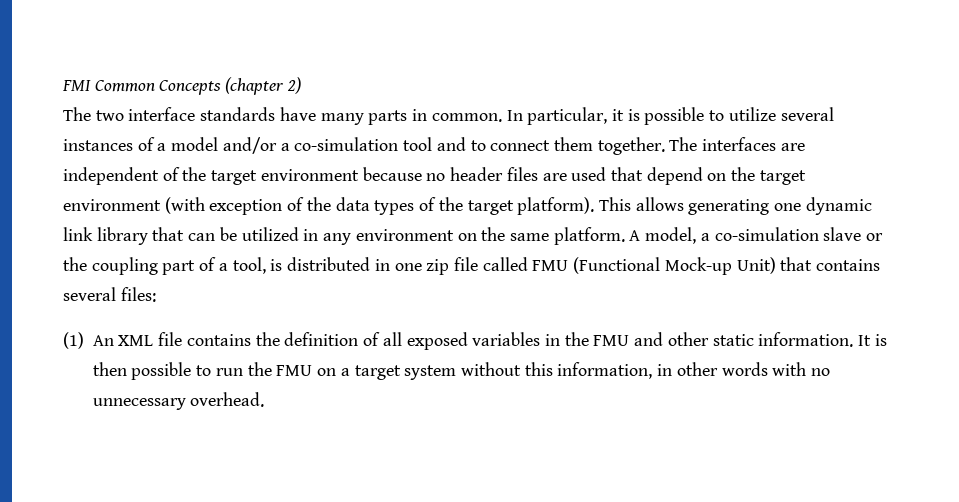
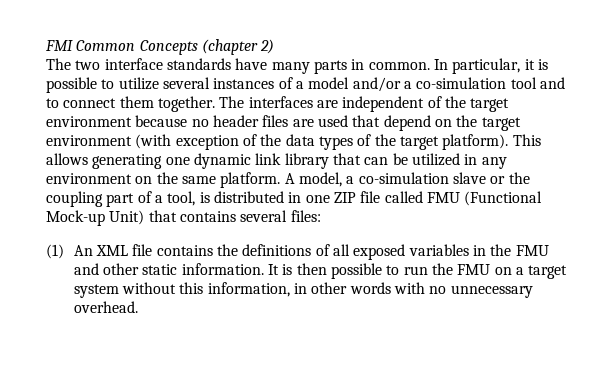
[426,259,450,275] zip -> [333,192,356,203] ZIP
[284,332,359,346] definition -> [242,244,312,256] definitions

